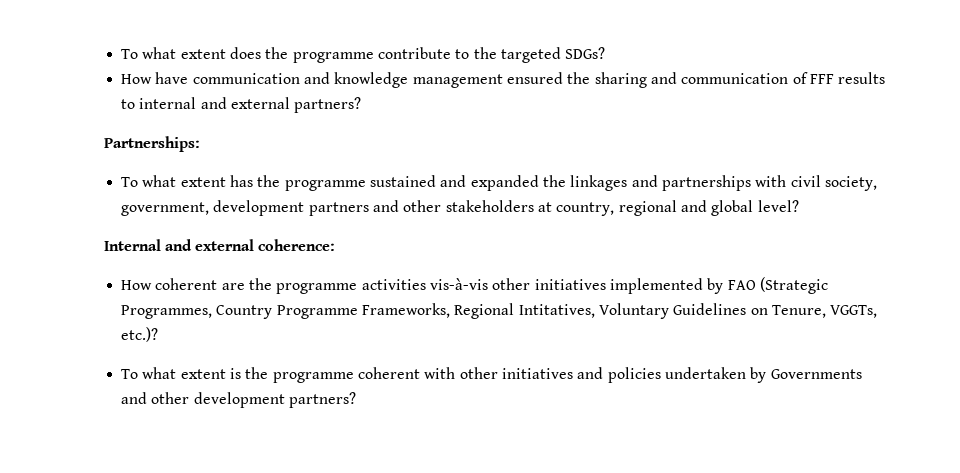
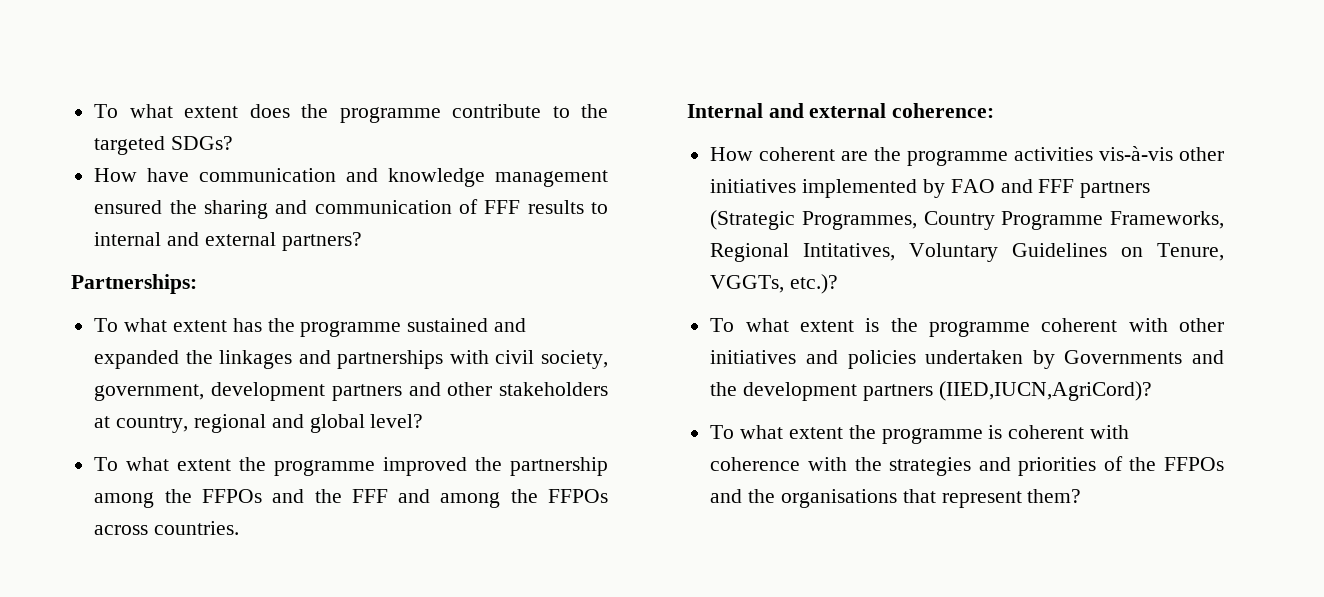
(799, 206) none -> [94,457,608,476] [94,489,609,508] [94,521,240,535] // To what extent the programme improved the partnership among the FFPOs and the FFF and among the FFPOs across countries.
(756, 285) none -> [1000,179,1151,198] and FFF partners
[151,392,357,408] other development partners? -> [710,381,1152,401] [710,425,1129,444] [710,456,1224,476] [710,489,1082,508] the development partners (IIED,IUCN,AgriCord)? // To what extent the programme is coherent with coherence with the strategies and priorities of the FFPOs and the organisations that represent them?

